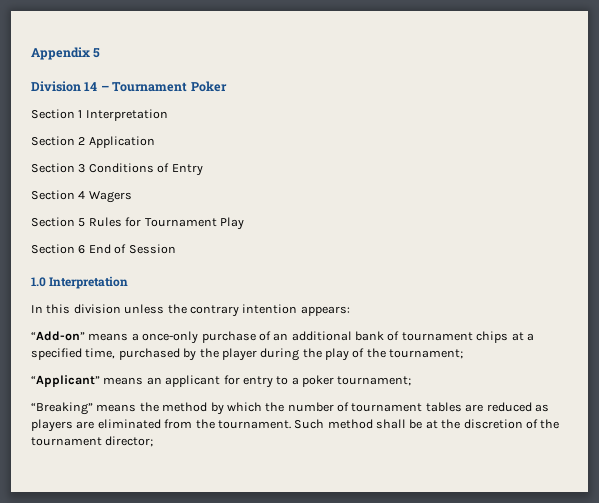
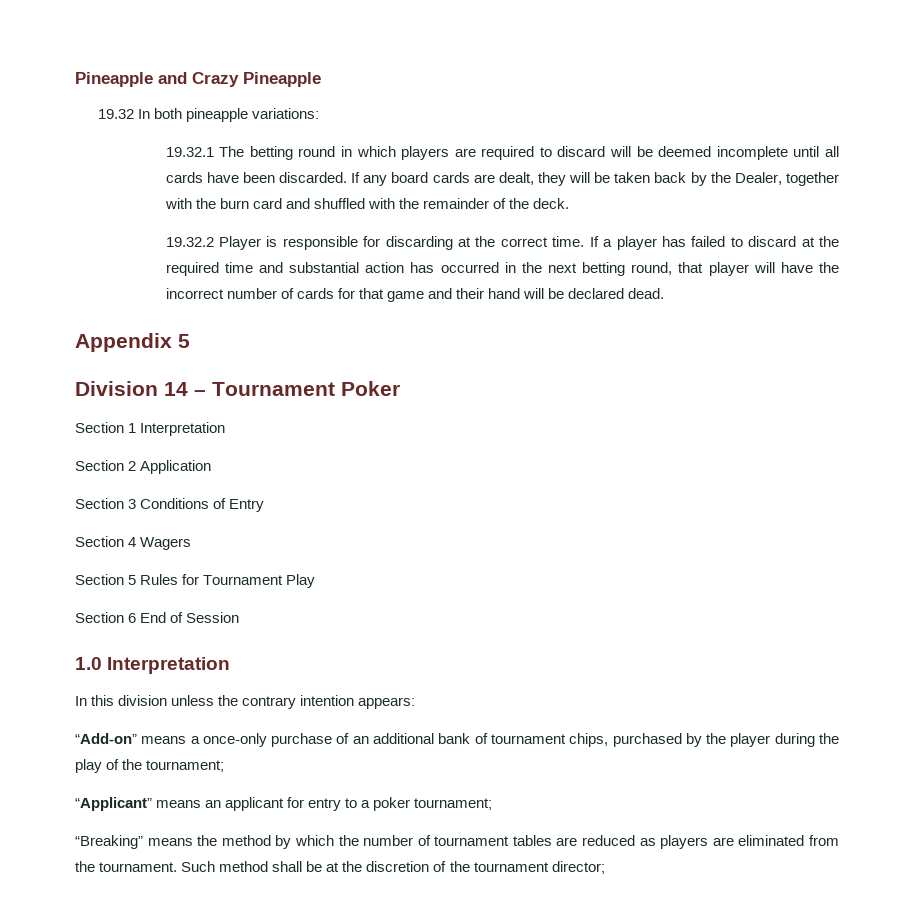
(31, 53) none -> [75,72,321,87] [97,108,319,122] [165,146,839,160] [165,172,839,186] [164,198,570,209] [165,236,840,250] [165,262,839,276] [165,288,665,302] Pineapple and Crazy Pineapple // 19.32 In both pineapple variations: // 19.32.1 The betting round in which players are required to discard will be deemed incomplete until all cards have been discarded. If any board cards are dealt, they will be taken back by the Dealer, together with the burn card and shuffled with the remainder of the deck. // 19.32.2 Player is responsible for discarding at the correct time. If a player has failed to discard at the required time and substantial action has occurred in the next betting round, that player will have the incorrect number of cards for that game and their hand will be declared dead. //
[476,331,534,343] [31,348,116,360] chips at a specified time, -> [569,733,609,747] chips,

